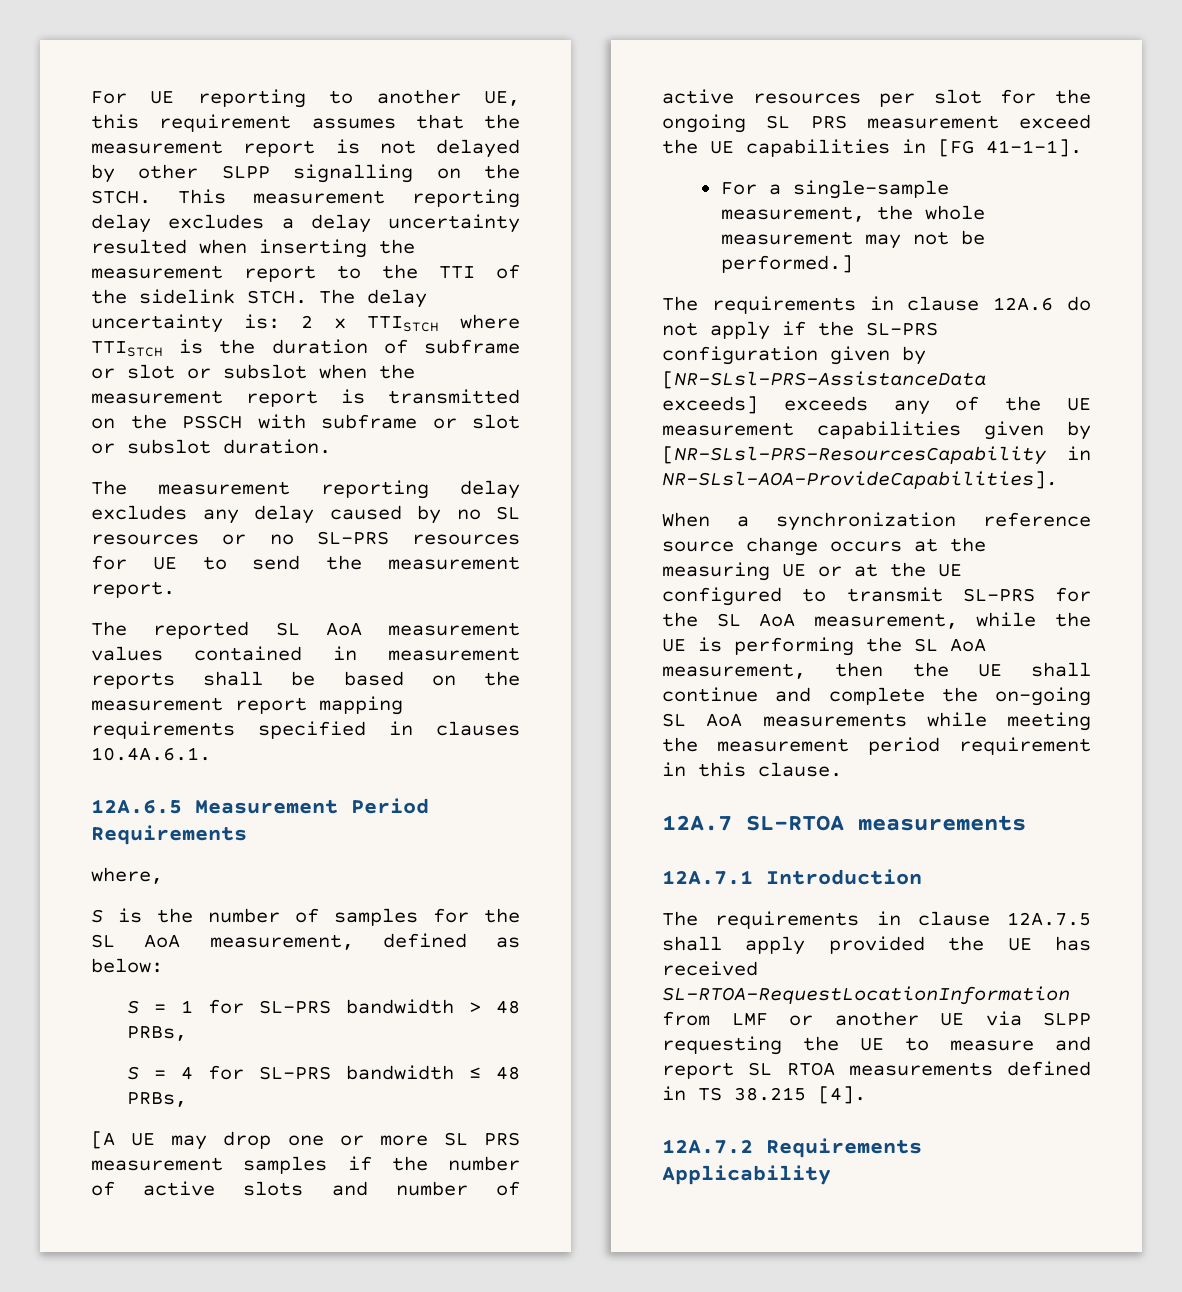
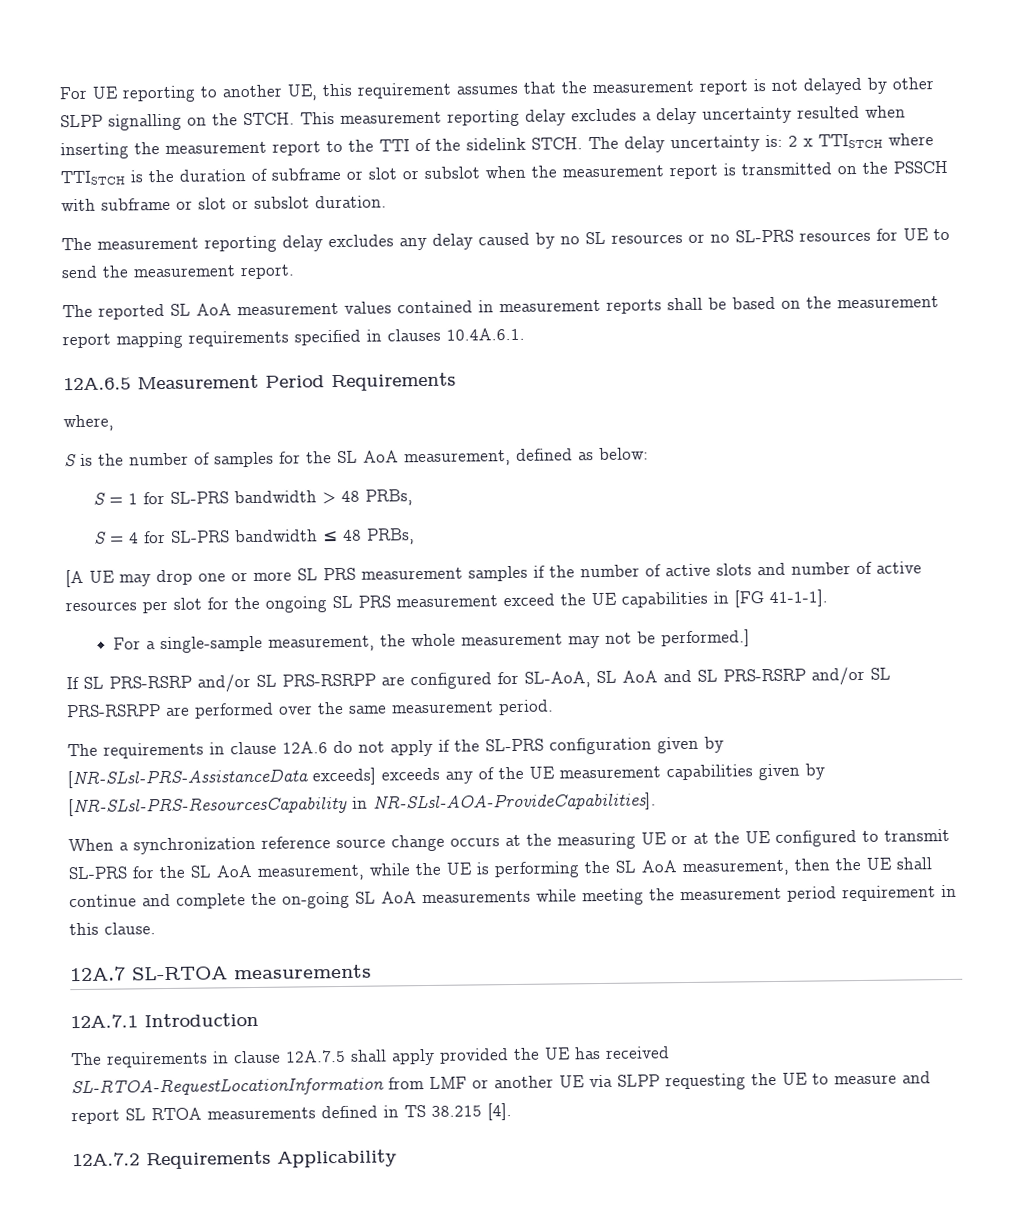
(853, 264) none -> [66,666,891,693] [67,699,554,719] // If SL PRS-RSRP and/or SL PRS-RSRPP are configured for SL-AoA, SL AoA and SL PRS-RSRP and/or SL PRS-RSRPP are performed over the same measurement period.

